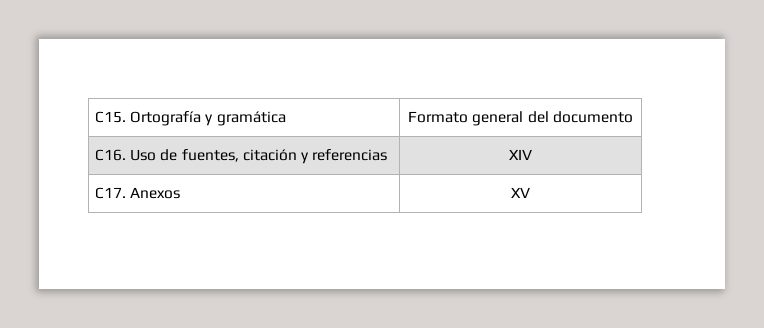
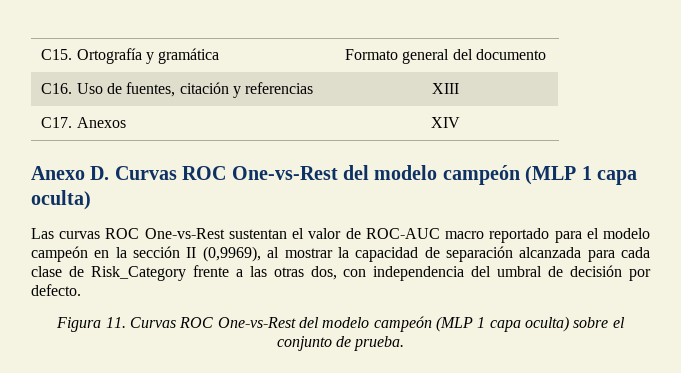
[509,149,532,160] XIV -> [432,83,459,94] XIII
[511,187,530,198] XV -> [431,117,460,128] [31,165,637,185] [31,190,91,210] [31,228,651,243] [31,246,650,262] [31,265,652,281] [31,284,81,296] [56,316,625,332] [276,336,405,351] XIV // Anexo D. Curvas ROC One-vs-Rest del modelo campeón (MLP 1 capa oculta) // Las curvas ROC One-vs-Rest sustentan el valor de ROC-AUC macro reportado para el modelo campeón en la sección II (0,9969), al mostrar la capacidad de separación alcanzada para cada clase de Risk_Category frente a las otras dos, con independencia del umbral de decisión por defecto. // Figura 11. Curvas ROC One-vs-Rest del modelo campeón (MLP 1 capa oculta) sobre el conjunto de prueba.

